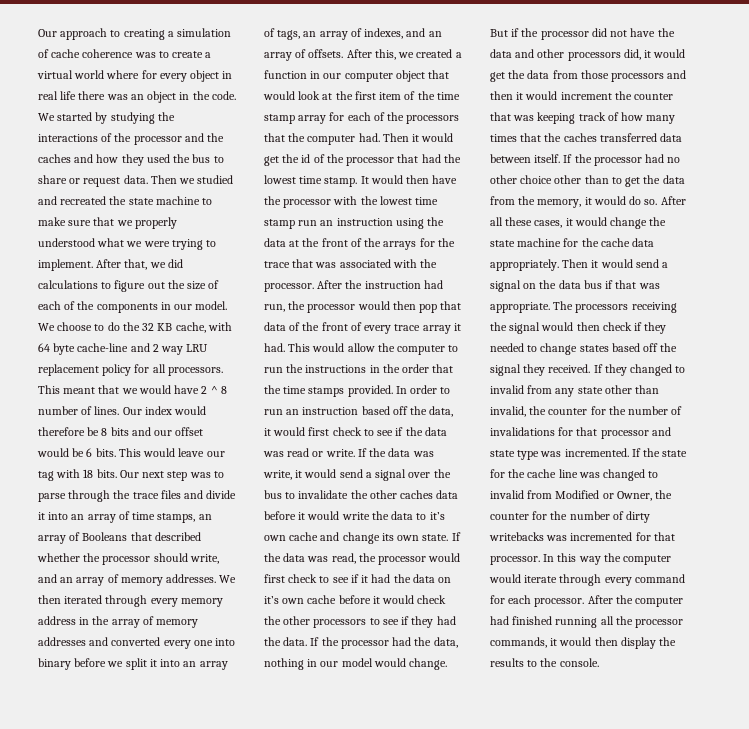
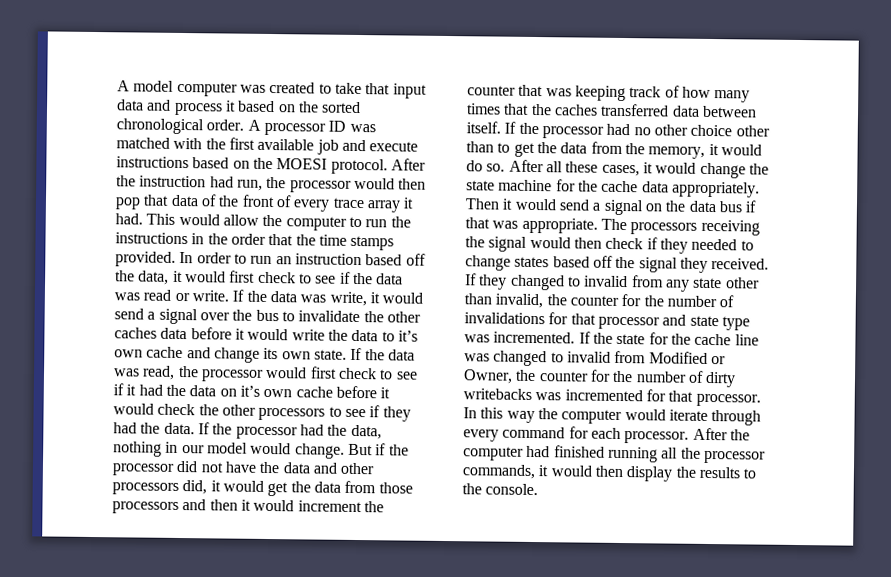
[38,28,232,40] [38,49,212,58] [37,70,233,82] [38,91,236,103] [38,112,175,124] [38,133,225,145] [38,154,224,166] [38,175,234,187] [38,196,213,205] [38,217,177,229] [38,238,217,250] [38,259,183,271] [38,280,220,292] [38,301,228,313] [38,322,232,333] [38,343,209,355] [38,364,223,376] [38,385,227,394] [38,406,207,415] [38,427,204,436] [37,448,225,457] [38,469,224,481] [38,490,237,502] [38,511,212,523] [38,532,201,544] [37,553,219,565] [38,574,237,586] [38,595,223,607] [38,616,199,628] [38,637,236,649] [38,658,228,670] [264,28,442,40] [264,49,462,61] [264,70,450,82] [263,91,460,100] [264,112,460,124] [264,133,454,145] [264,154,461,166] [264,175,458,187] [264,196,439,208] [264,217,445,229] [264,238,455,250] [264,259,438,268] [264,283,314,292] Our approach to creating a simulation of cache coherence was to create a virtual world where for every object in real life there was an object in the code. We started by studying the interactions of the processor and the caches and how they used the bus to share or request data. Then we studied and recreated the state machine to make sure that we properly understood what we were trying to implement. After that, we did calculations to figure out the size of each of the components in our model. We choose to do the 32 KB cache, with 64 byte cache-line and 2 way LRU replacement policy for all processors. This meant that we would have 2 ^ 8 number of lines. Our index would therefore be 8 bits and our offset would be 6 bits. This would leave our tag with 18 bits. Our next step was to parse through the trace files and divide it into an array of time stamps, an array of Booleans that described whether the processor should write, and an array of memory addresses. We then iterated through every memory address in the array of memory addresses and converted every one into binary before we split it into an array of tags, an array of indexes, and an array of offsets. After this, we created a function in our computer object that would look at the first item of the time stamp array for each of the processors that the computer had. Then it would get the id of the processor that had the lowest time stamp. It would then have the processor with the lowest time stamp run an instruction using the data at the front of the arrays for the trace that was associated with the processor. -> [117,80,427,99] [117,99,362,116] [116,118,376,136] [116,137,419,155] [116,156,388,175] A model computer was created to take that input data and process it based on the sorted chronological order. A processor ID was matched with the first available job and execute instructions based on the MOESI protocol.

